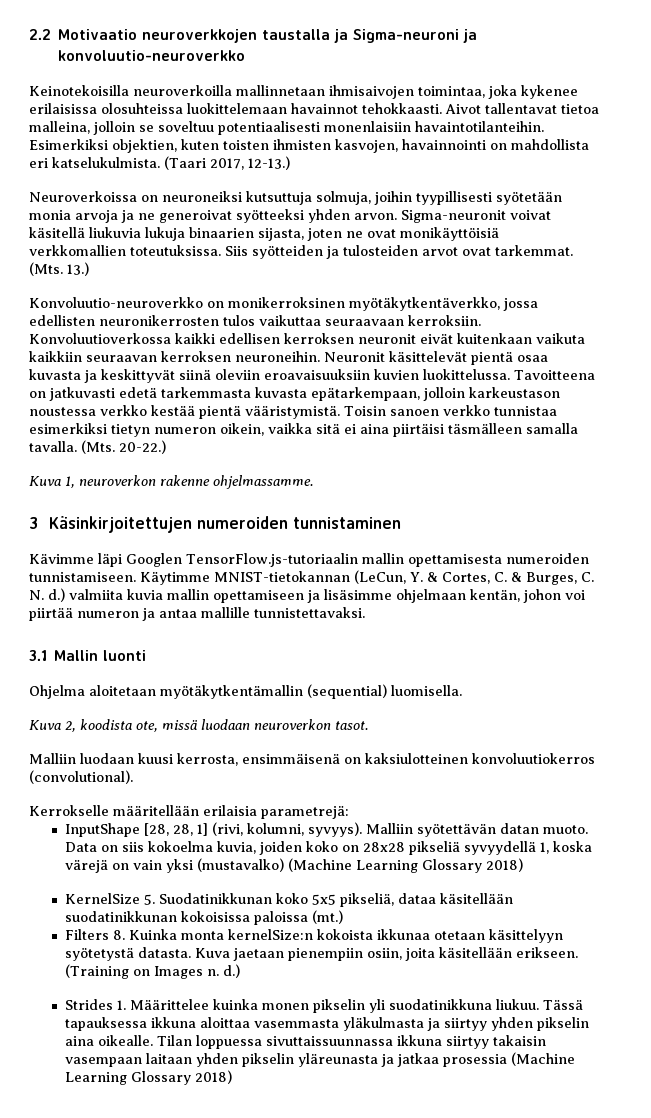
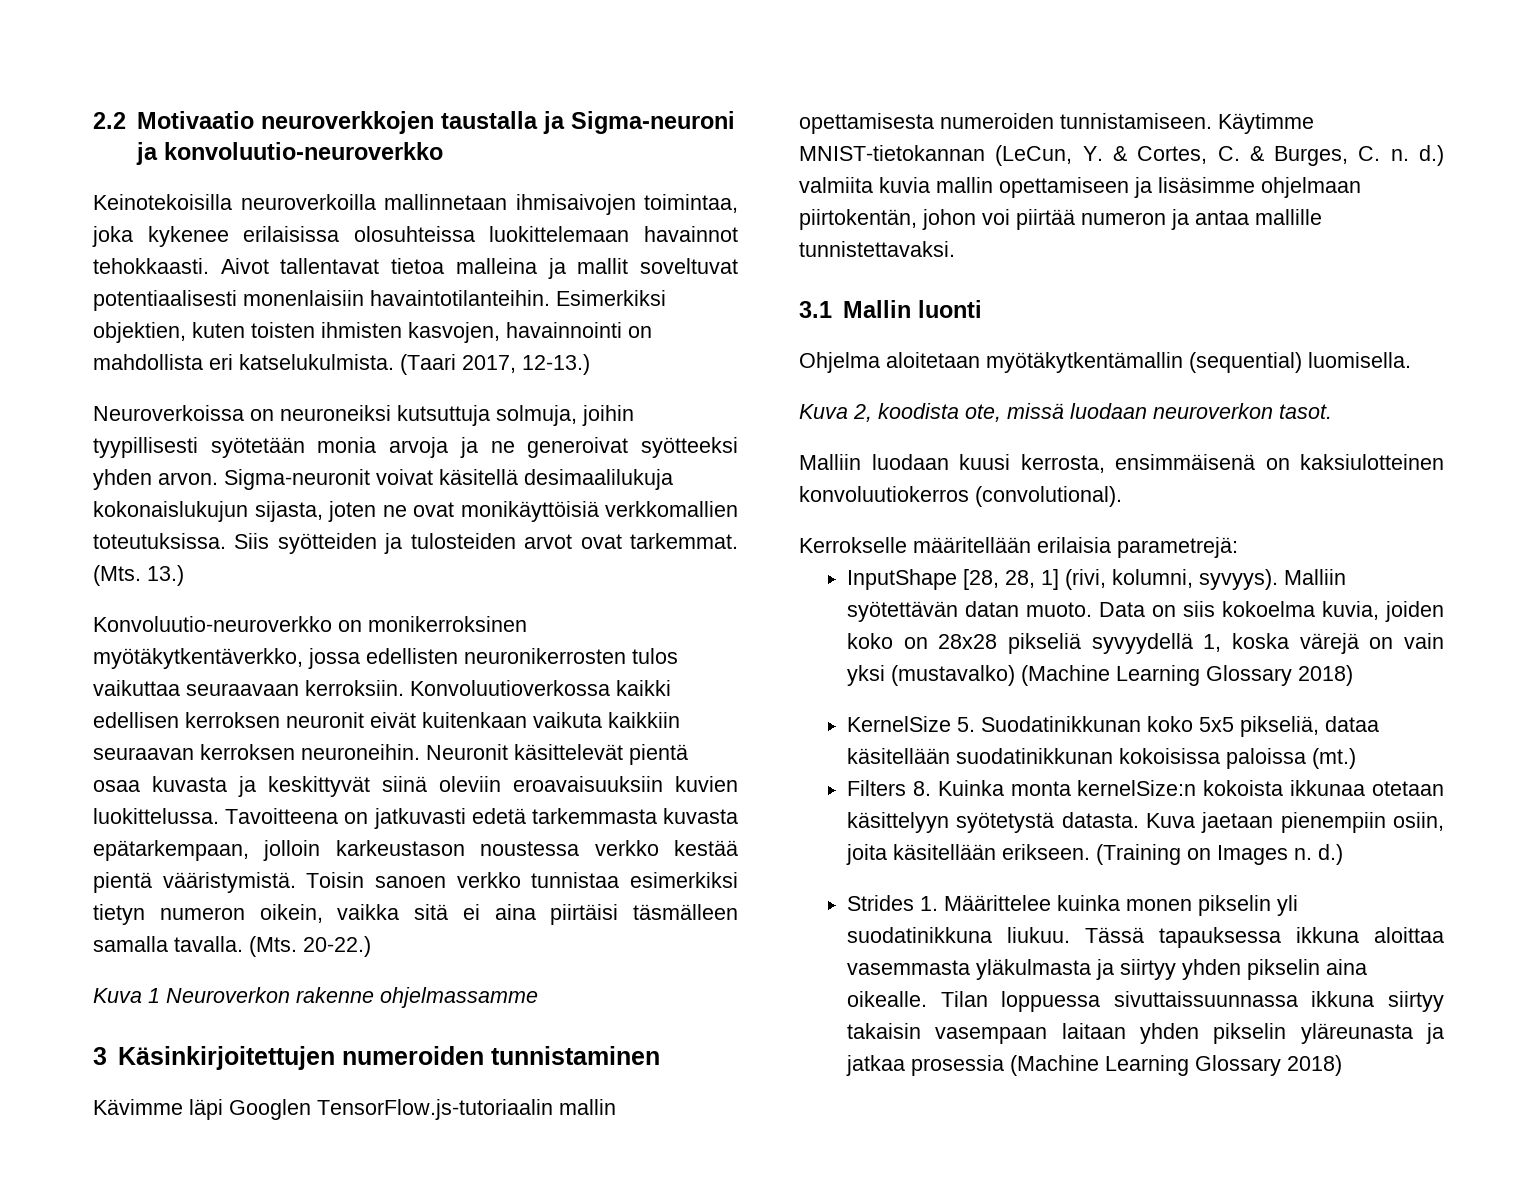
[29,121,214,135] malleina, jolloin se soveltuu -> [455,258,738,279] malleina ja mallit soveltuvat
[89,227,254,241] liukuvia lukuja binaarien -> [524,469,673,490] [93,501,248,522] desimaalilukuja kokonaislukujun
[65,475,313,489] 1, neuroverkon rakenne ohjelmassamme. -> [148,987,538,1008] 1 Neuroverkon rakenne ohjelmassamme
[29,590,44,600] N. -> [1390,149,1409,161] n.
[470,589,520,602] kentän, -> [799,209,917,230] piirtokentän,

